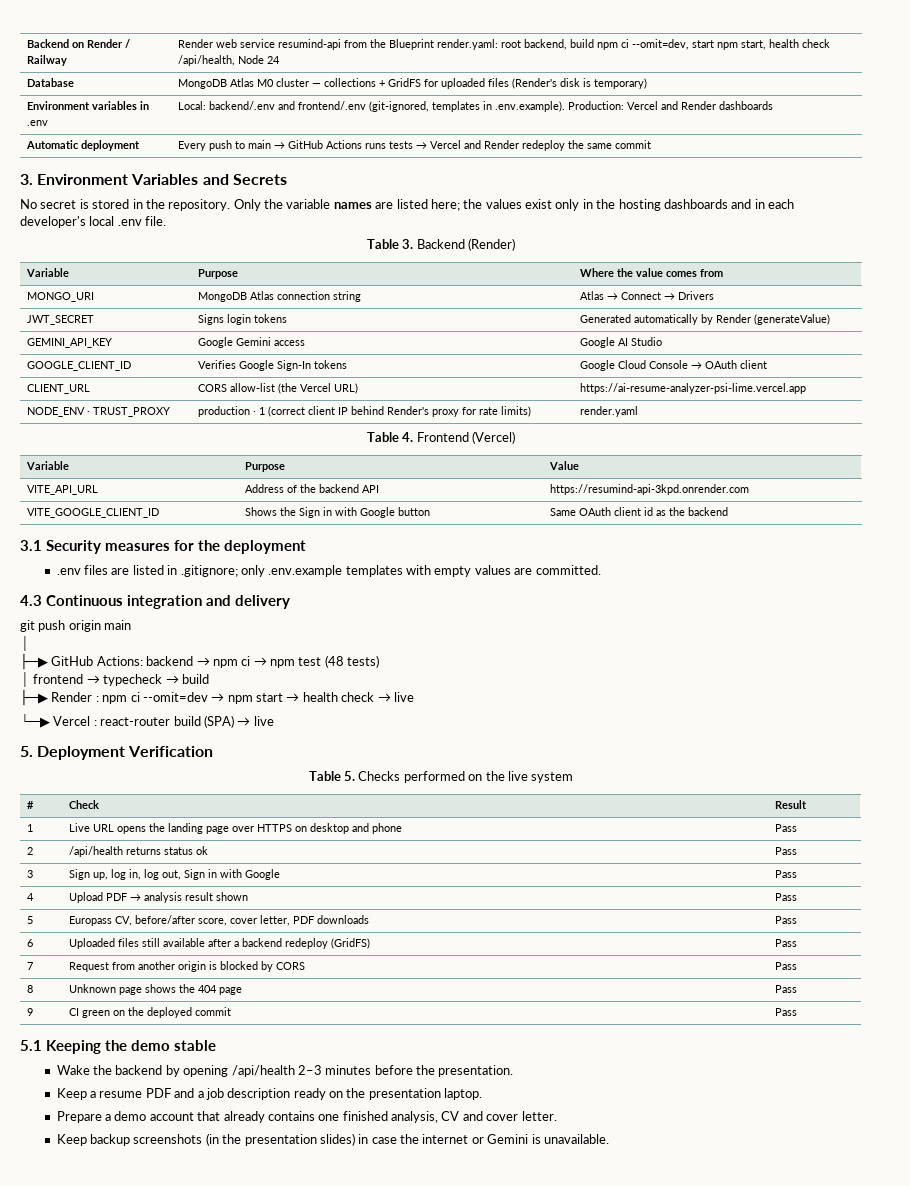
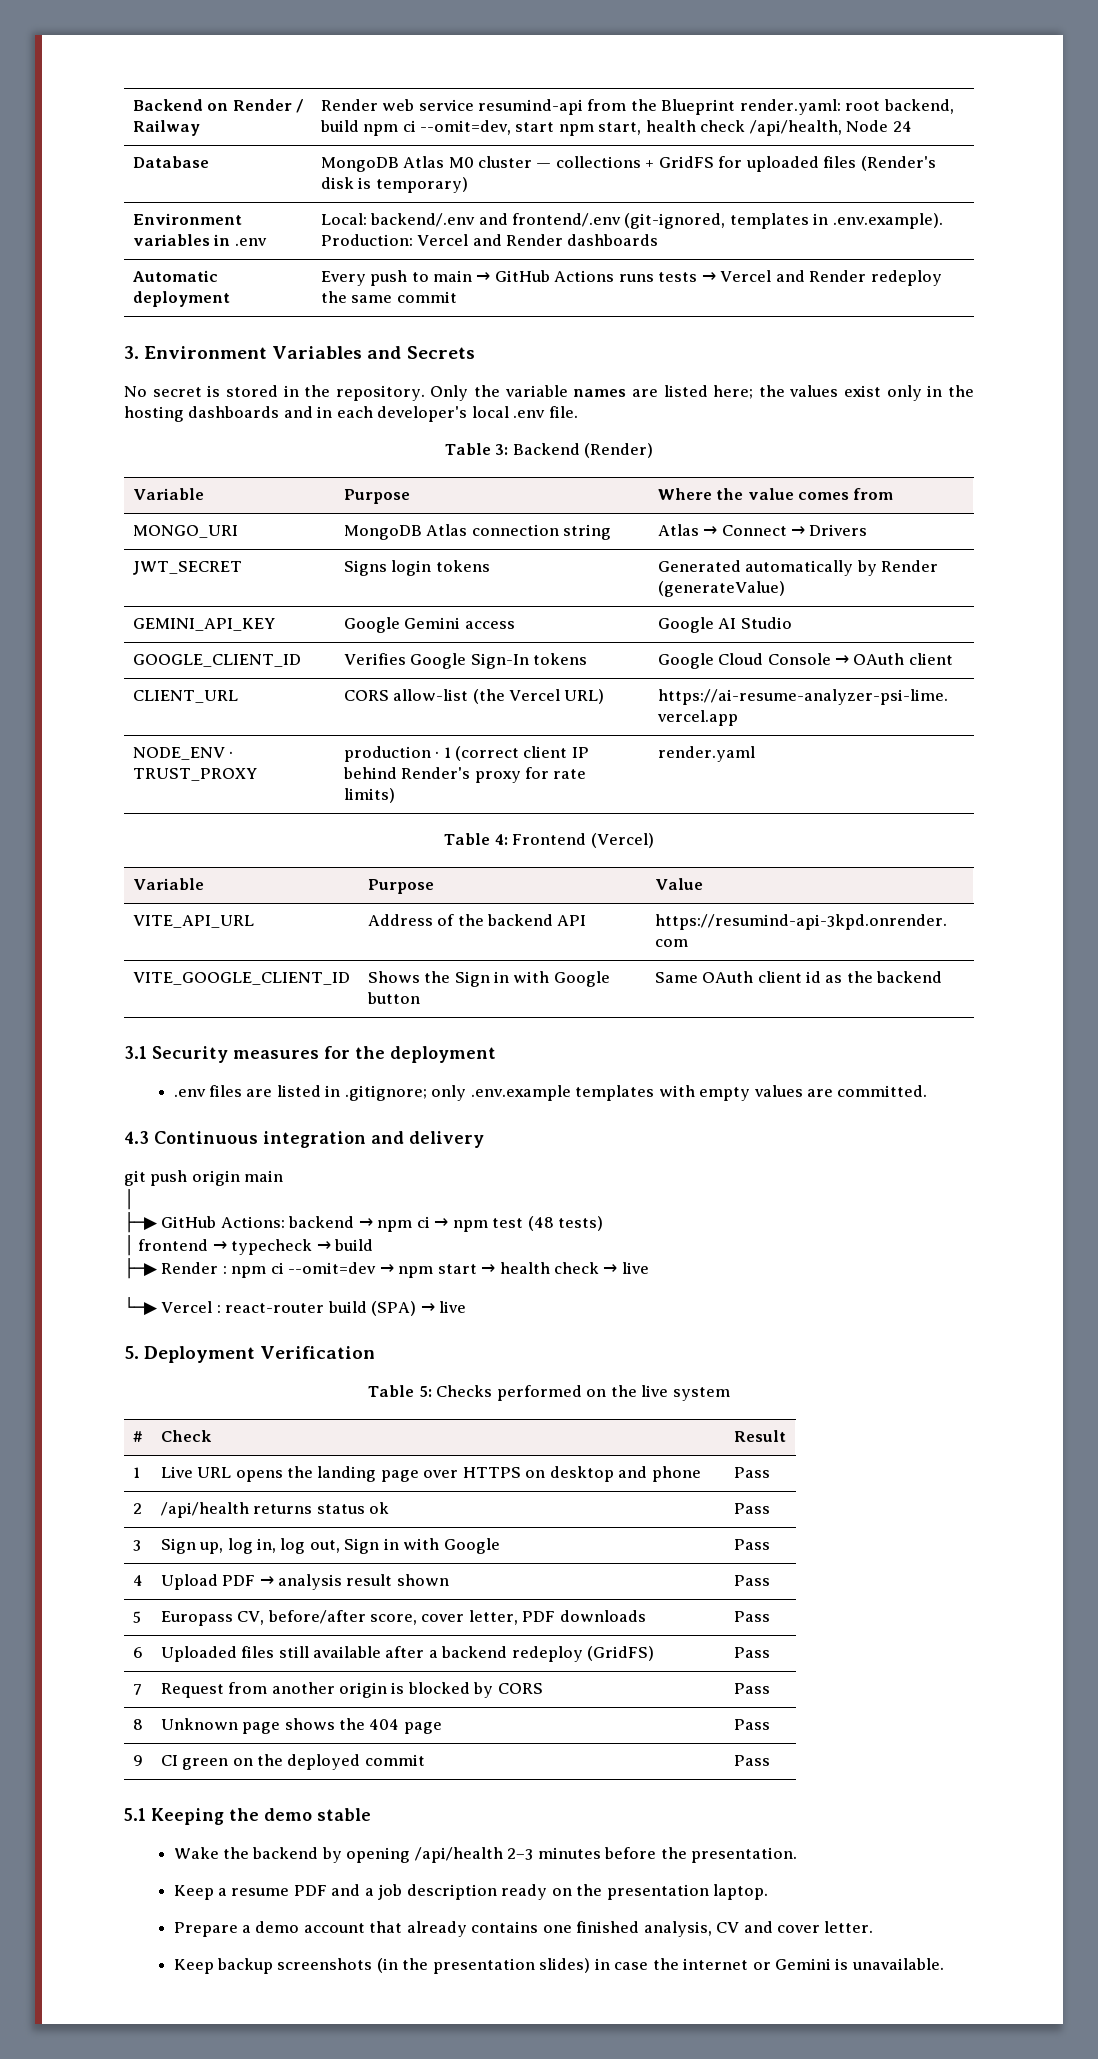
[402,239,414,249] 3. -> [495,444,509,455] 3:
[402,432,414,442] 4. -> [494,834,508,845] 4:
[344,771,356,781] 5. -> [418,1386,432,1397] 5:

